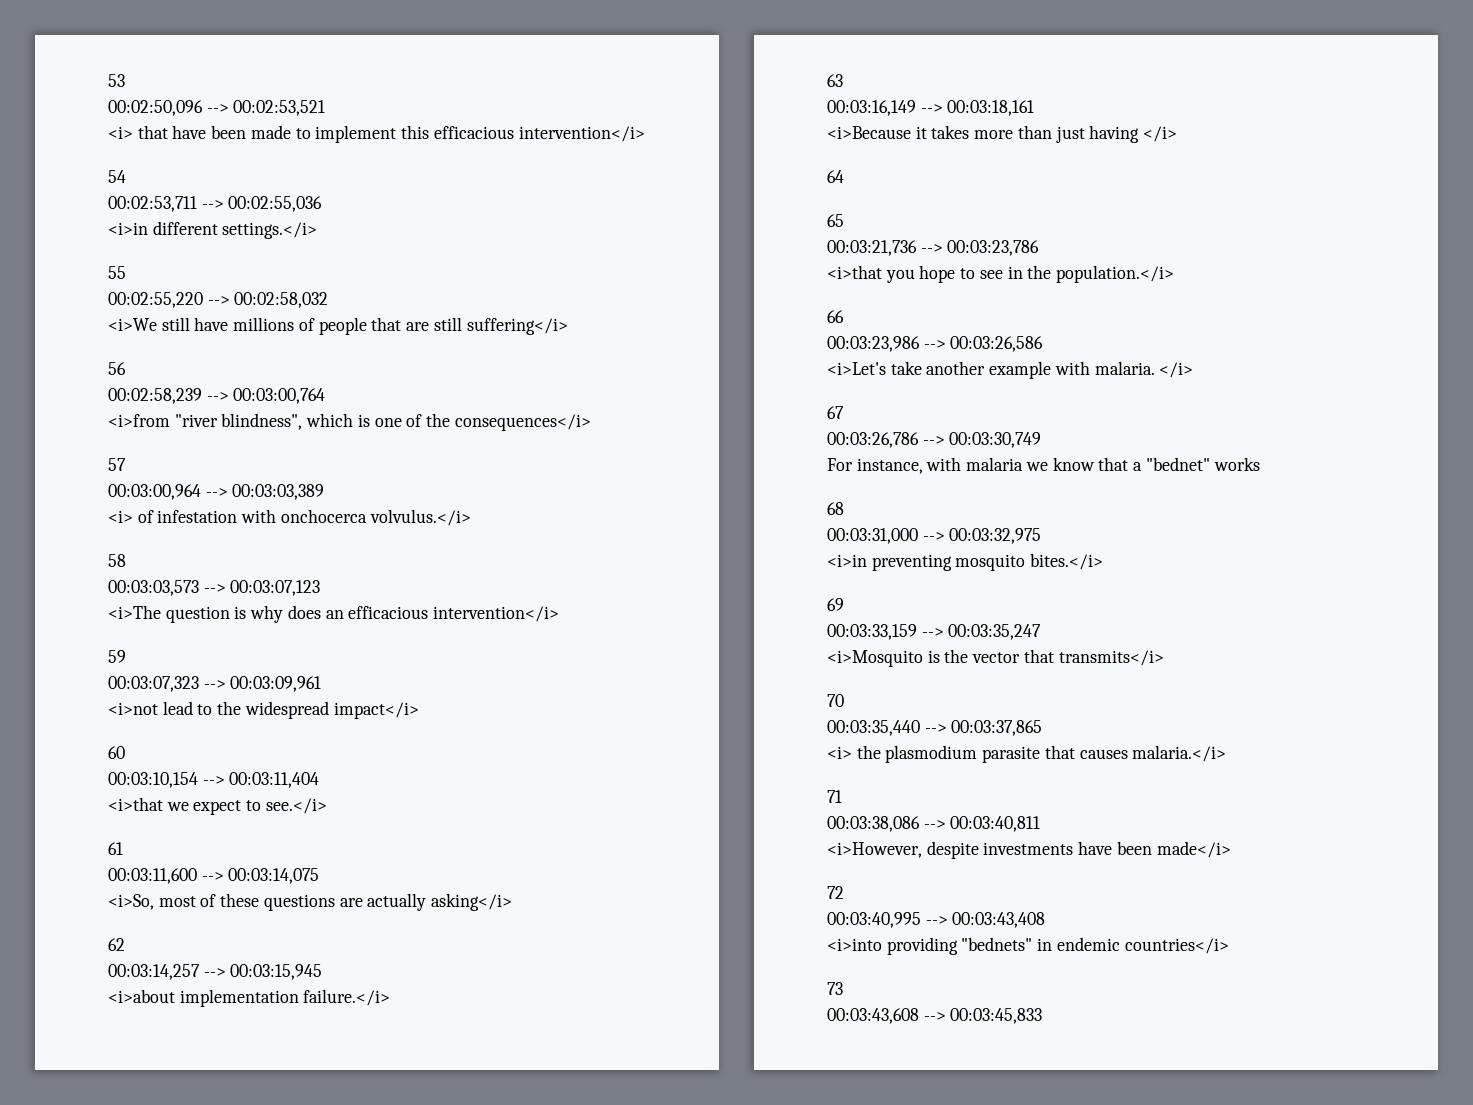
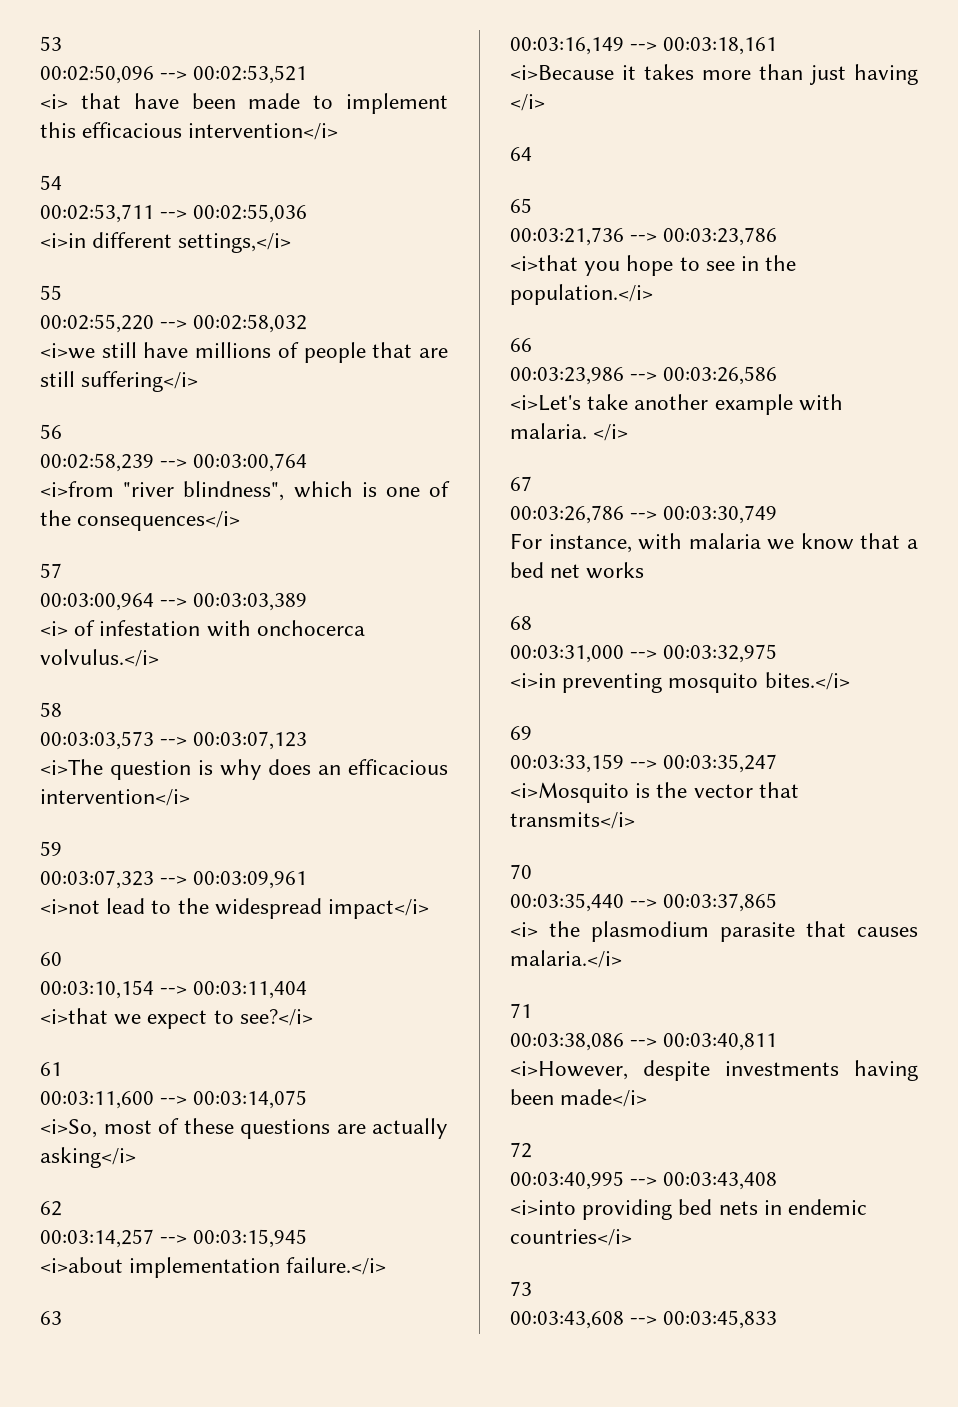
[222,222,318,239] settings.</i> -> [178,233,292,253] settings,</i>
[108,318,157,331] <i>We -> [40,343,95,359] <i>we
[265,798,327,814] see.</i> -> [239,1009,313,1026] see?</i>
[1145,457,1210,471] "bednet" -> [510,562,581,578] bed net
[1078,841,1113,855] have -> [854,1060,918,1081] having
[961,937,1033,951] "bednets" -> [678,1199,758,1215] bed nets

